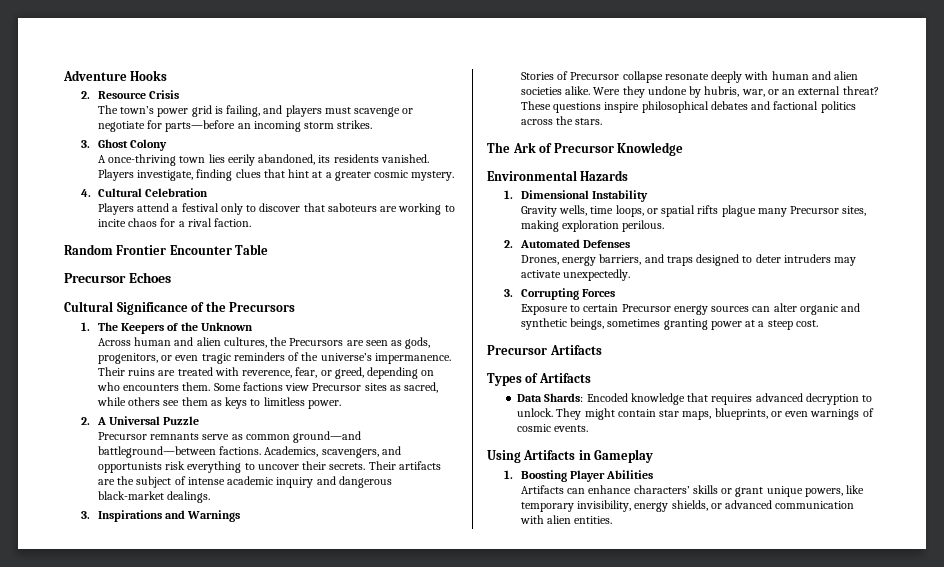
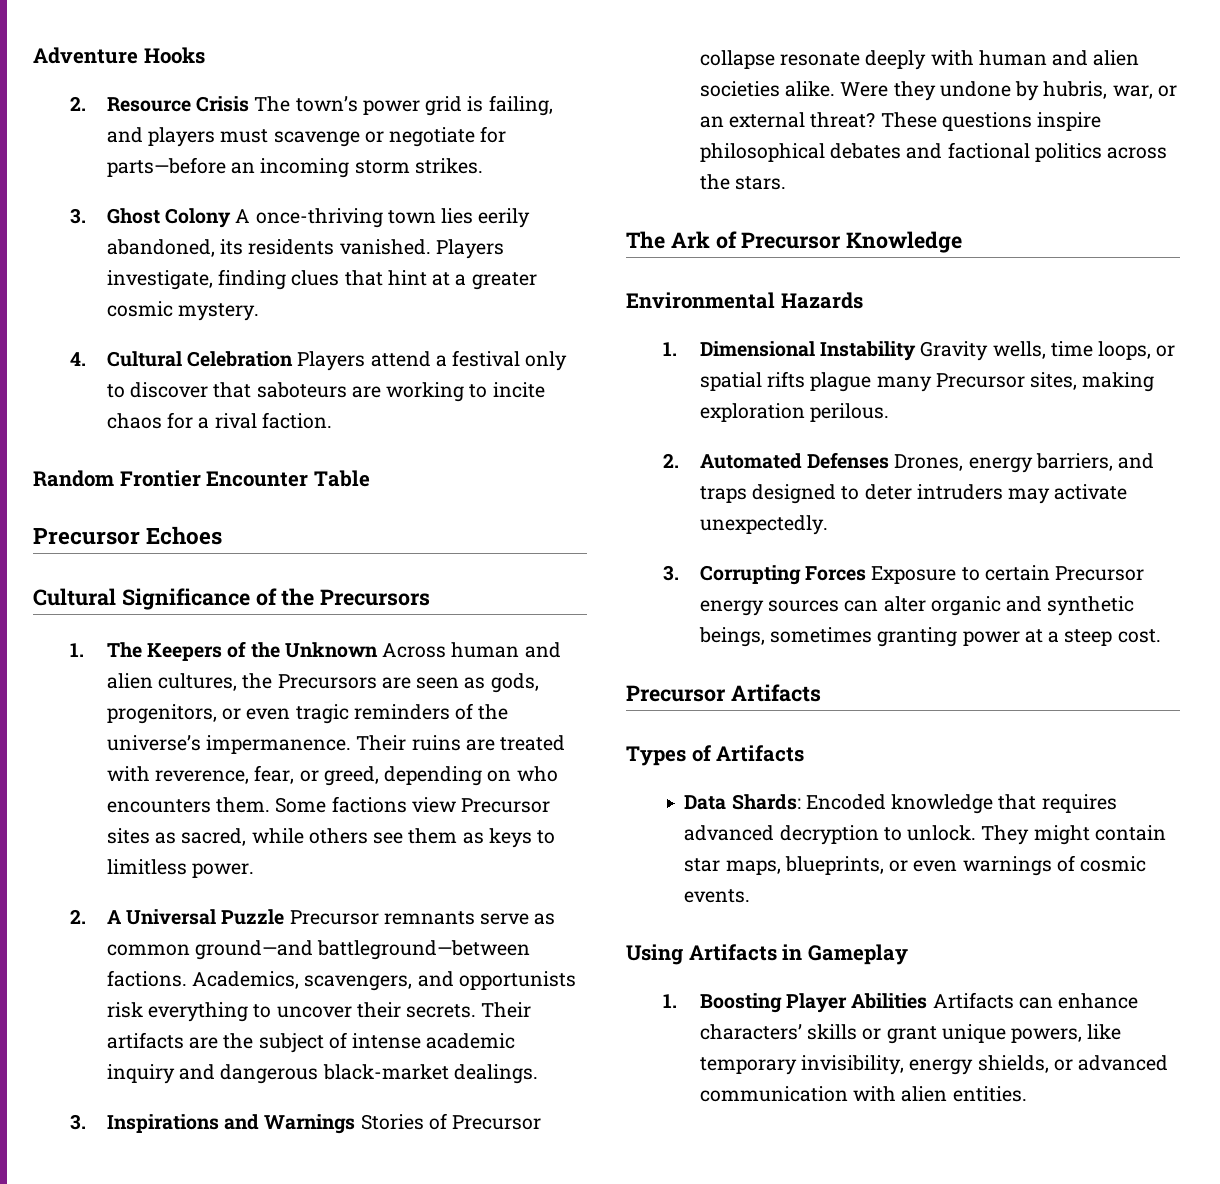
(180, 94) // -> (250, 104) none
(168, 145) // -> (232, 218) none
(209, 192) // -> (294, 359) none
(253, 326) // -> (378, 650) none
(200, 420) // -> (285, 917) none
(241, 516) // -> (356, 1124) none
(649, 196) // -> (917, 351) none
(631, 244) // -> (890, 460) none
(616, 293) // -> (867, 573) none
(654, 474) // -> (928, 1001) none

